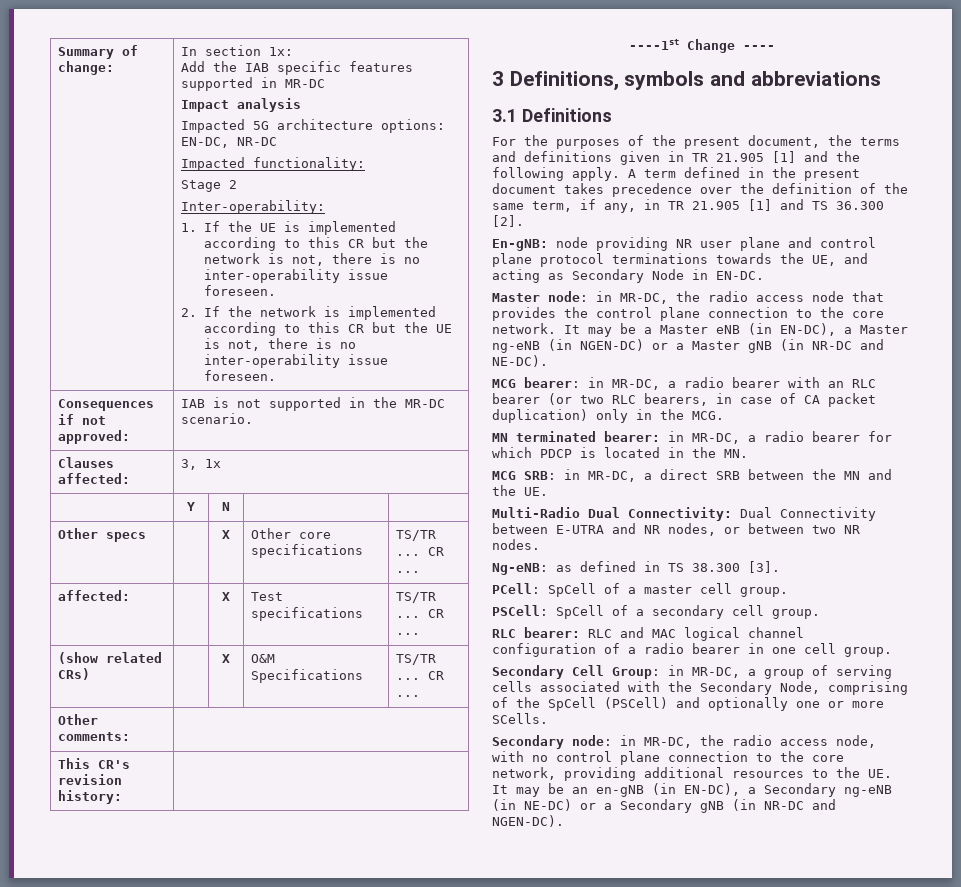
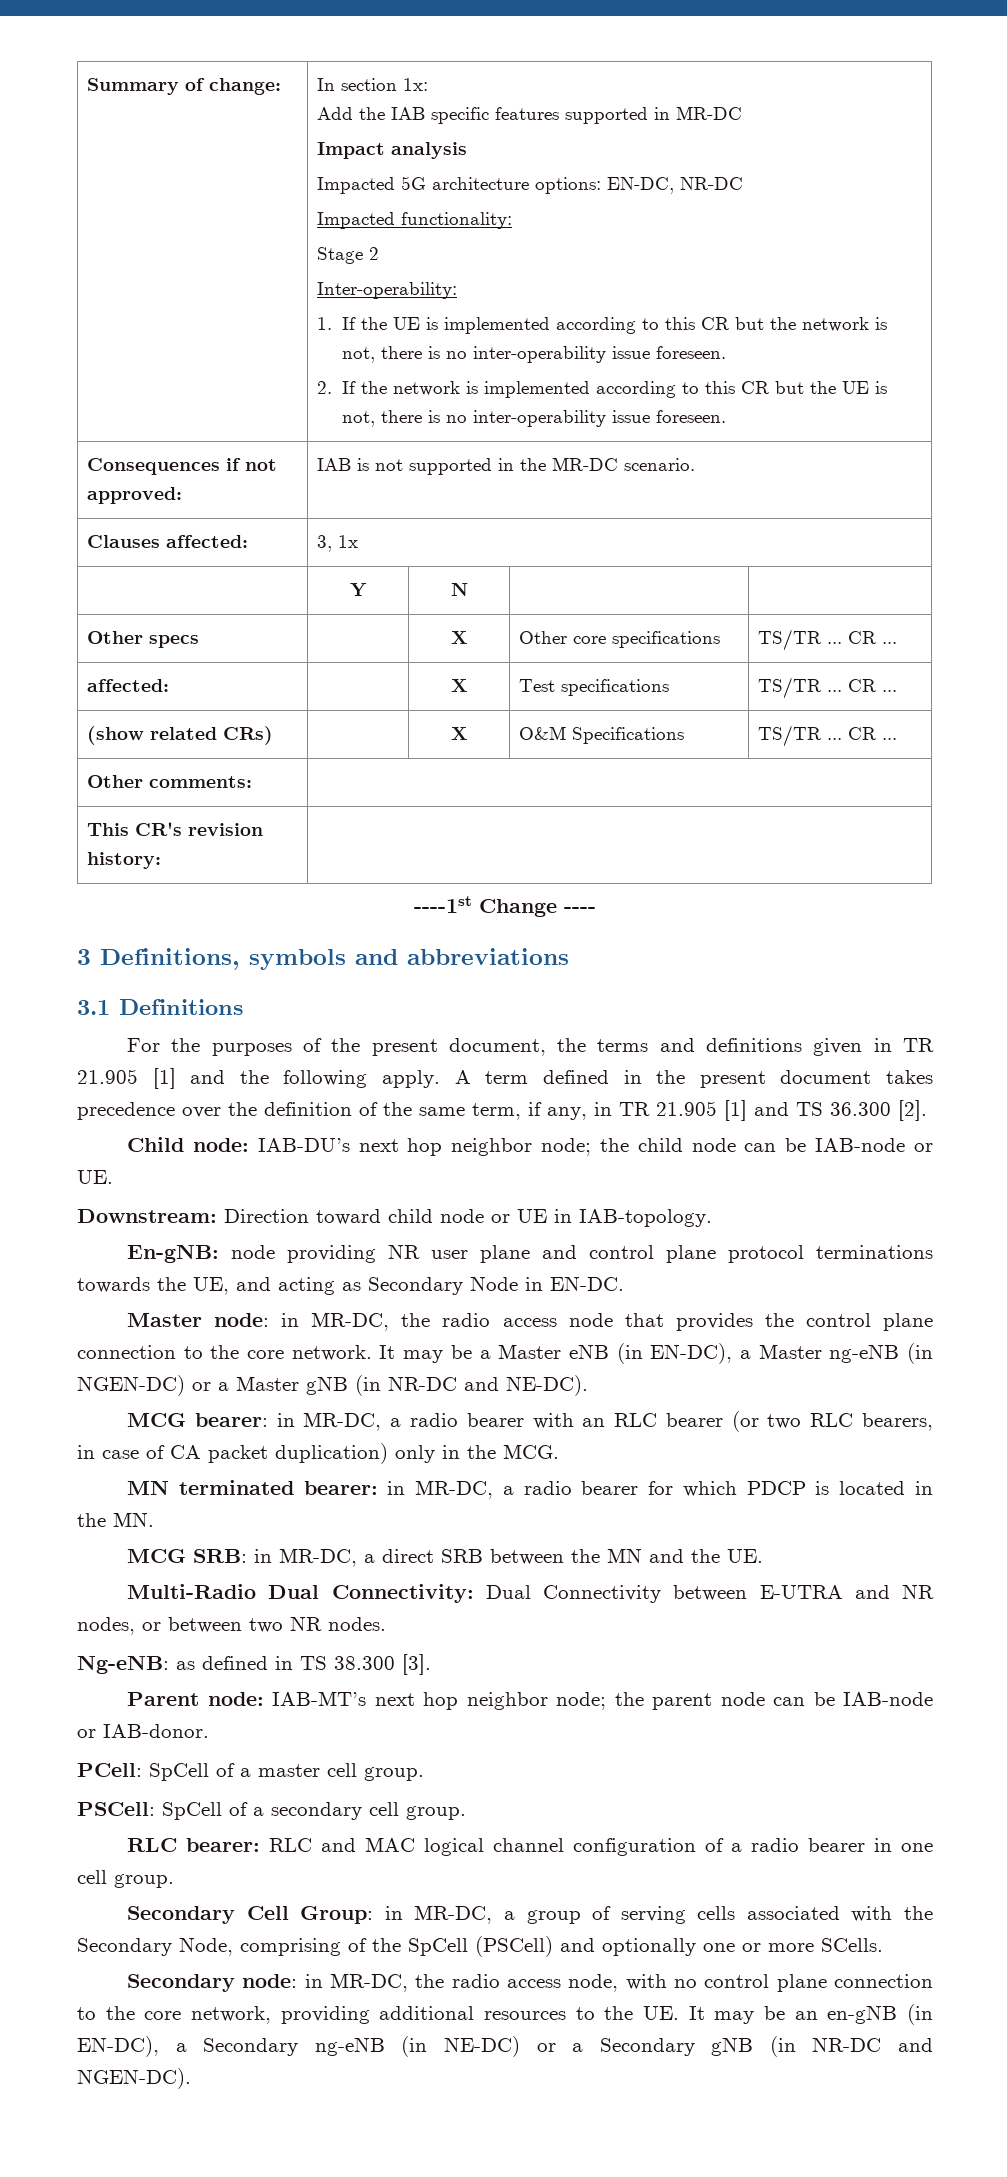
(524, 221) none -> [127,1137,934,1156] [77,1170,113,1184] [77,1209,712,1227] // Child node: IAB-DU’s next hop neighbor node; the child node can be IAB-node or UE. // Downstream: Direction toward child node or UE in IAB-topology.
(780, 567) none -> [127,1691,934,1710] [77,1724,209,1738] // Parent node: IAB-MT’s next hop neighbor node; the parent node can be IAB-node or IAB-donor.

